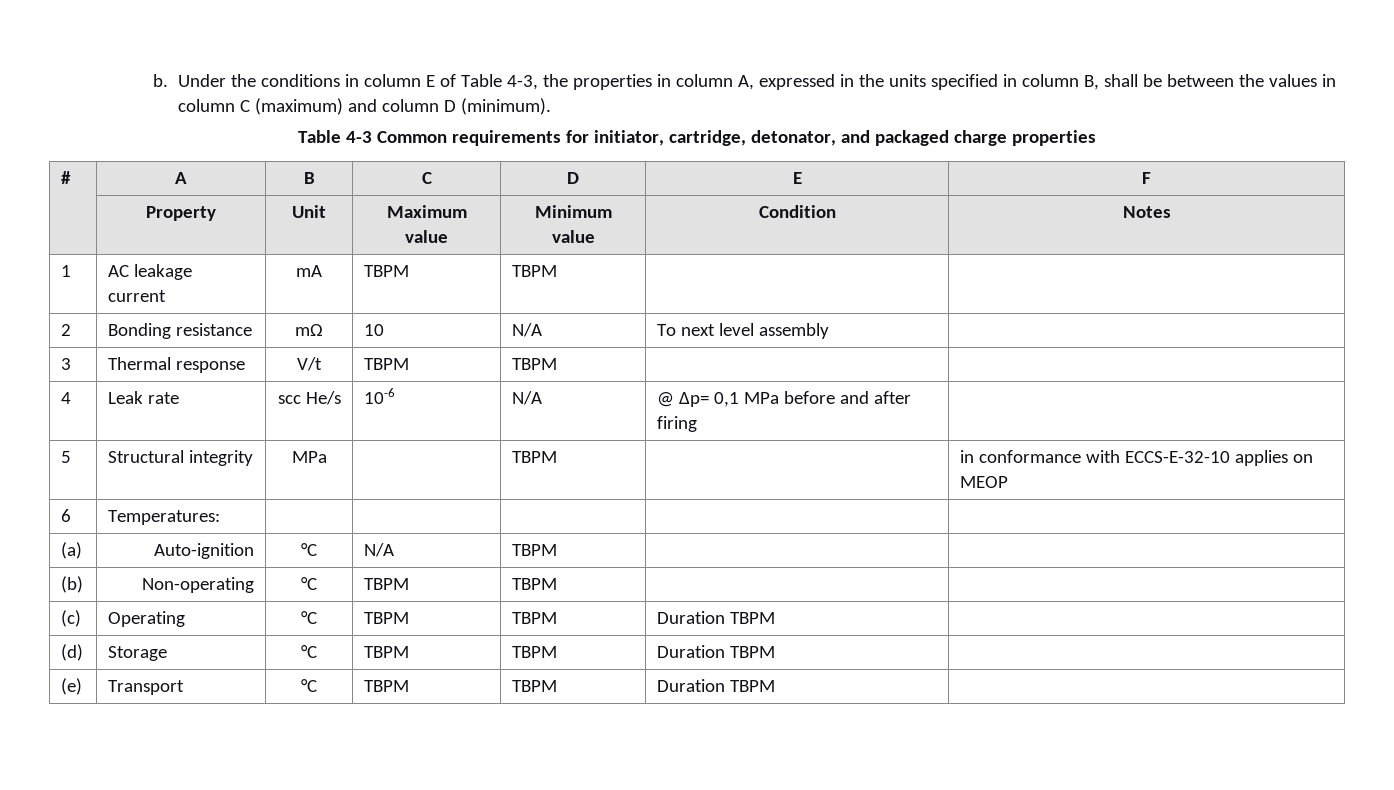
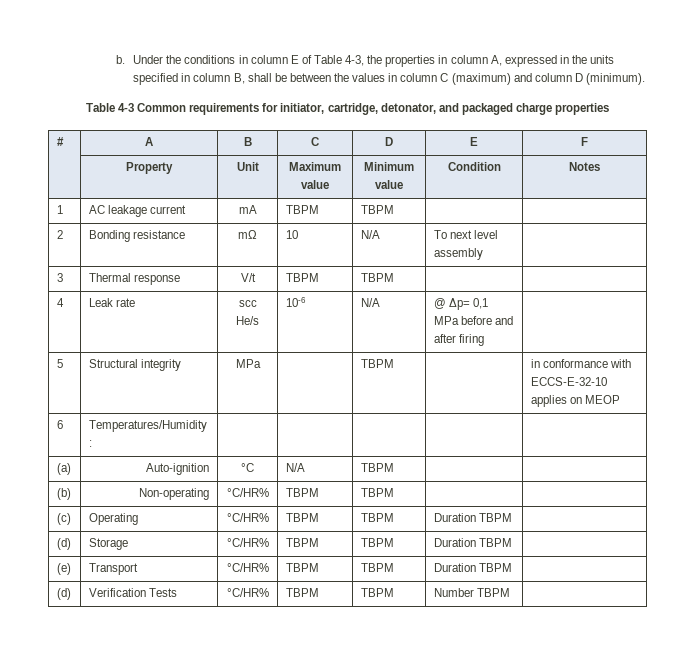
[108,510,221,525] Temperatures: -> [88,420,207,432] [88,440,92,447] Temperatures/Humidity :
[301,577,317,590] °C -> [226,488,269,497] °C/HR%
[301,611,317,624] °C -> [226,513,269,522] °C/HR%
[301,645,317,658] °C -> [226,538,269,547] °C/HR%
[301,679,317,692] [364,680,410,692] [512,680,558,692] [657,679,776,692] °C | TBPM | TBPM | Duration TBPM | -> [226,563,269,572] [285,563,319,572] [360,563,394,572] [433,563,512,572] [56,588,71,600] [88,588,177,597] [226,588,269,597] [285,588,319,597] [360,588,394,597] [433,588,510,597] °C/HR% | TBPM | TBPM | Duration TBPM | // (d) | Verification Tests | °C/HR% | TBPM | TBPM | Number TBPM |

